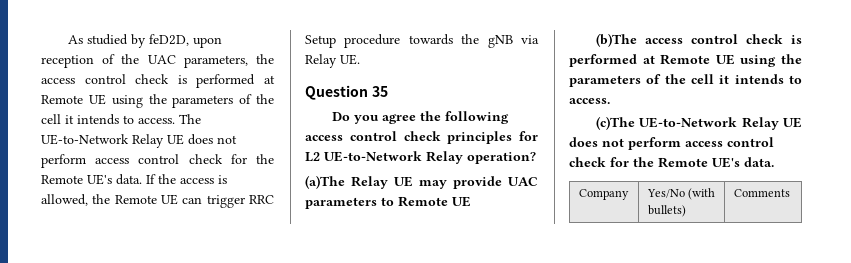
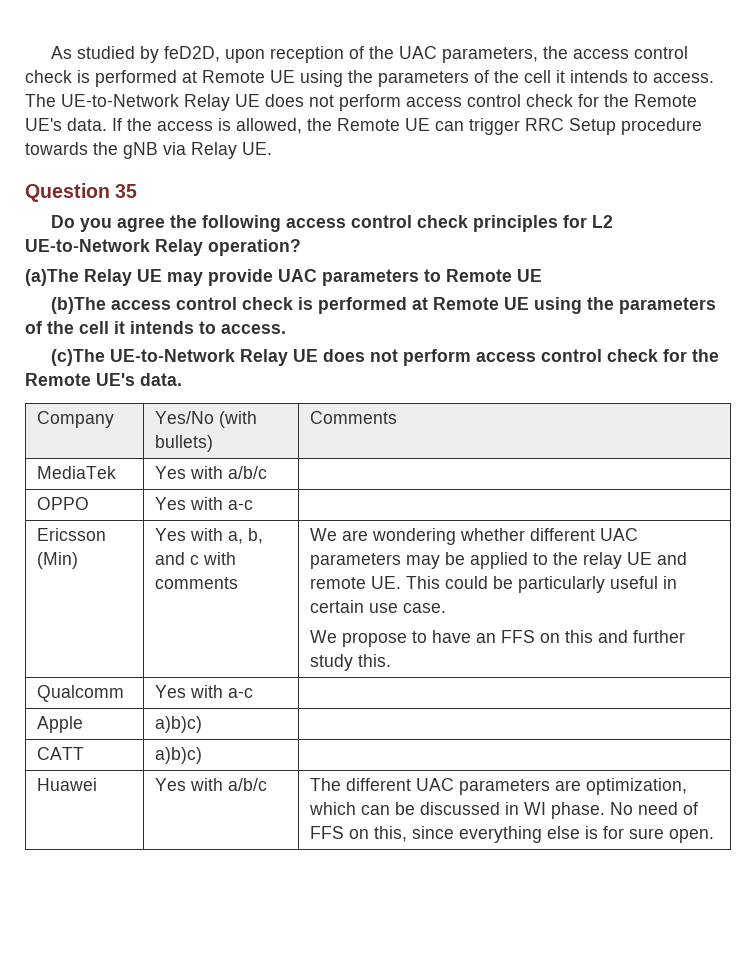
(790, 193) none -> [37,466,117,479] [155,466,268,479] [37,497,90,510] [155,497,254,510] [37,528,107,541] [37,552,79,569] [155,528,264,544] [155,552,237,565] [155,577,239,589] [310,528,639,545] [310,552,688,569] [310,576,678,593] [310,600,447,613] [310,630,686,647] [310,654,392,671] [37,685,125,702] [155,685,254,698] [37,716,84,733] [155,716,203,733] [37,747,85,760] [155,747,203,764] [37,778,98,791] [155,778,268,791] [310,778,688,795] [309,802,699,819] [310,826,715,843] // MediaTek | Yes with a/b/c | // OPPO | Yes with a-c | // Ericsson (Min) | Yes with a, b, and c with comments | We are wondering whether different UAC parameters may be applied to the relay UE and remote UE. This could be particularly useful in certain use case. // We propose to have an FFS on this and further study this. // Qualcomm | Yes with a-c | // Apple | a)b)c) | // CATT | a)b)c) | // Huawei | Yes with a/b/c | The different UAC parameters are optimization, which can be discussed in WI phase. No need of FFS on this, since everything else is for sure open.

